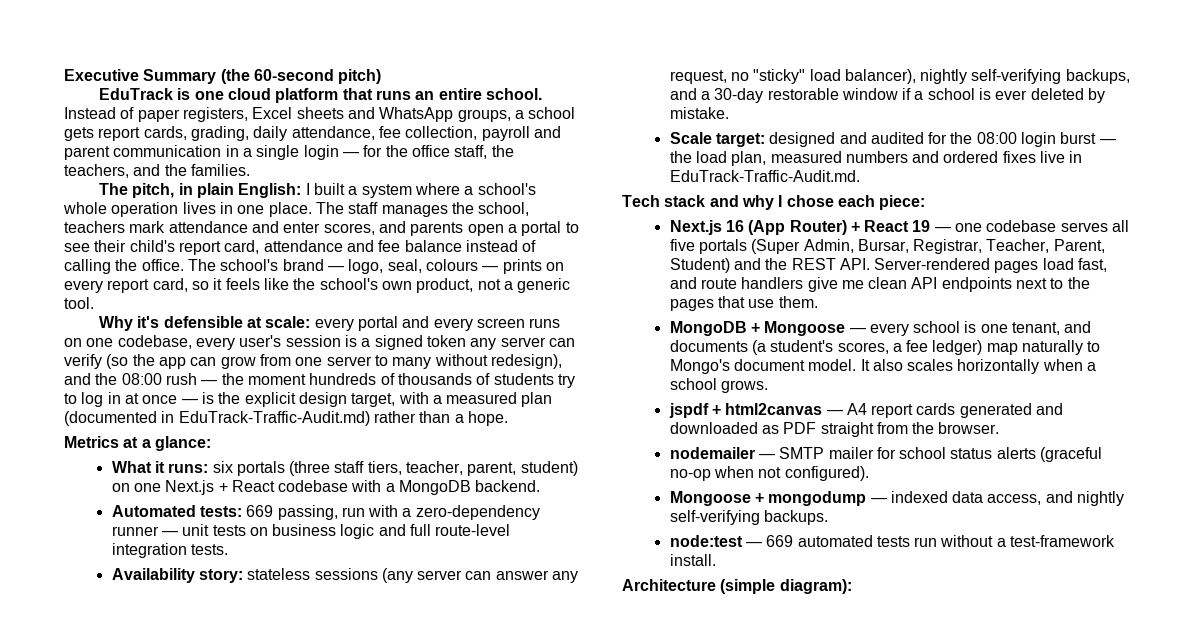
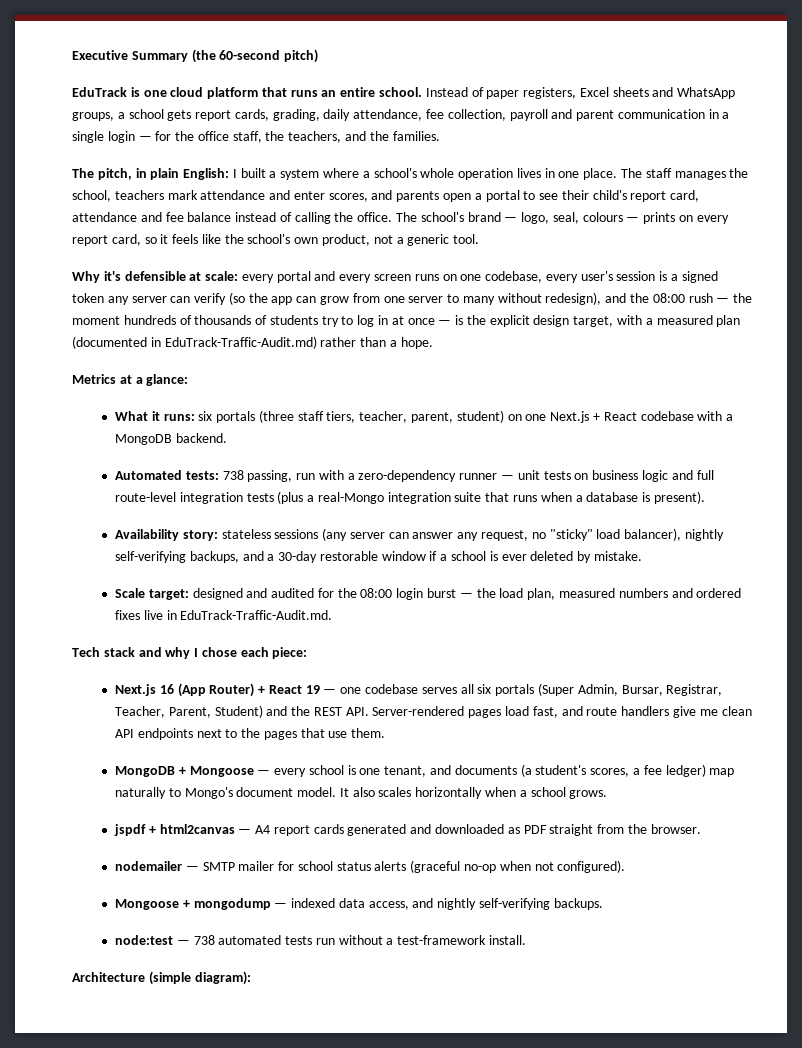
[246,505,274,517] 669 -> [222,470,244,480] 738
[190,544,228,555] tests. -> [246,491,705,504] tests (plus a real-Mongo integration suite that runs when a database is present).
[669,239,695,251] five -> [477,684,492,694] six
[766,535,794,547] 669 -> [193,935,215,945] 738

